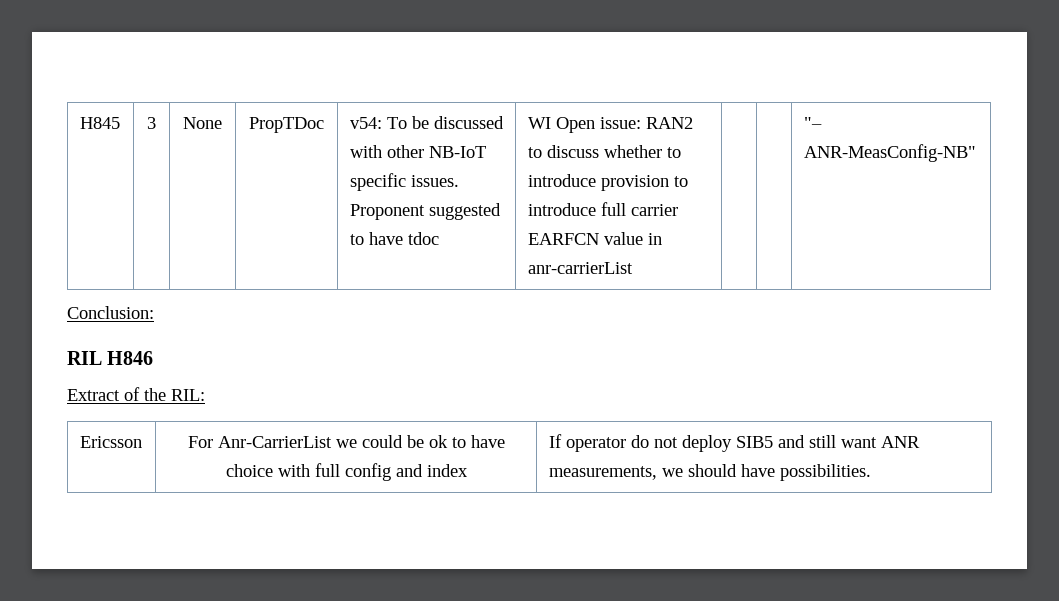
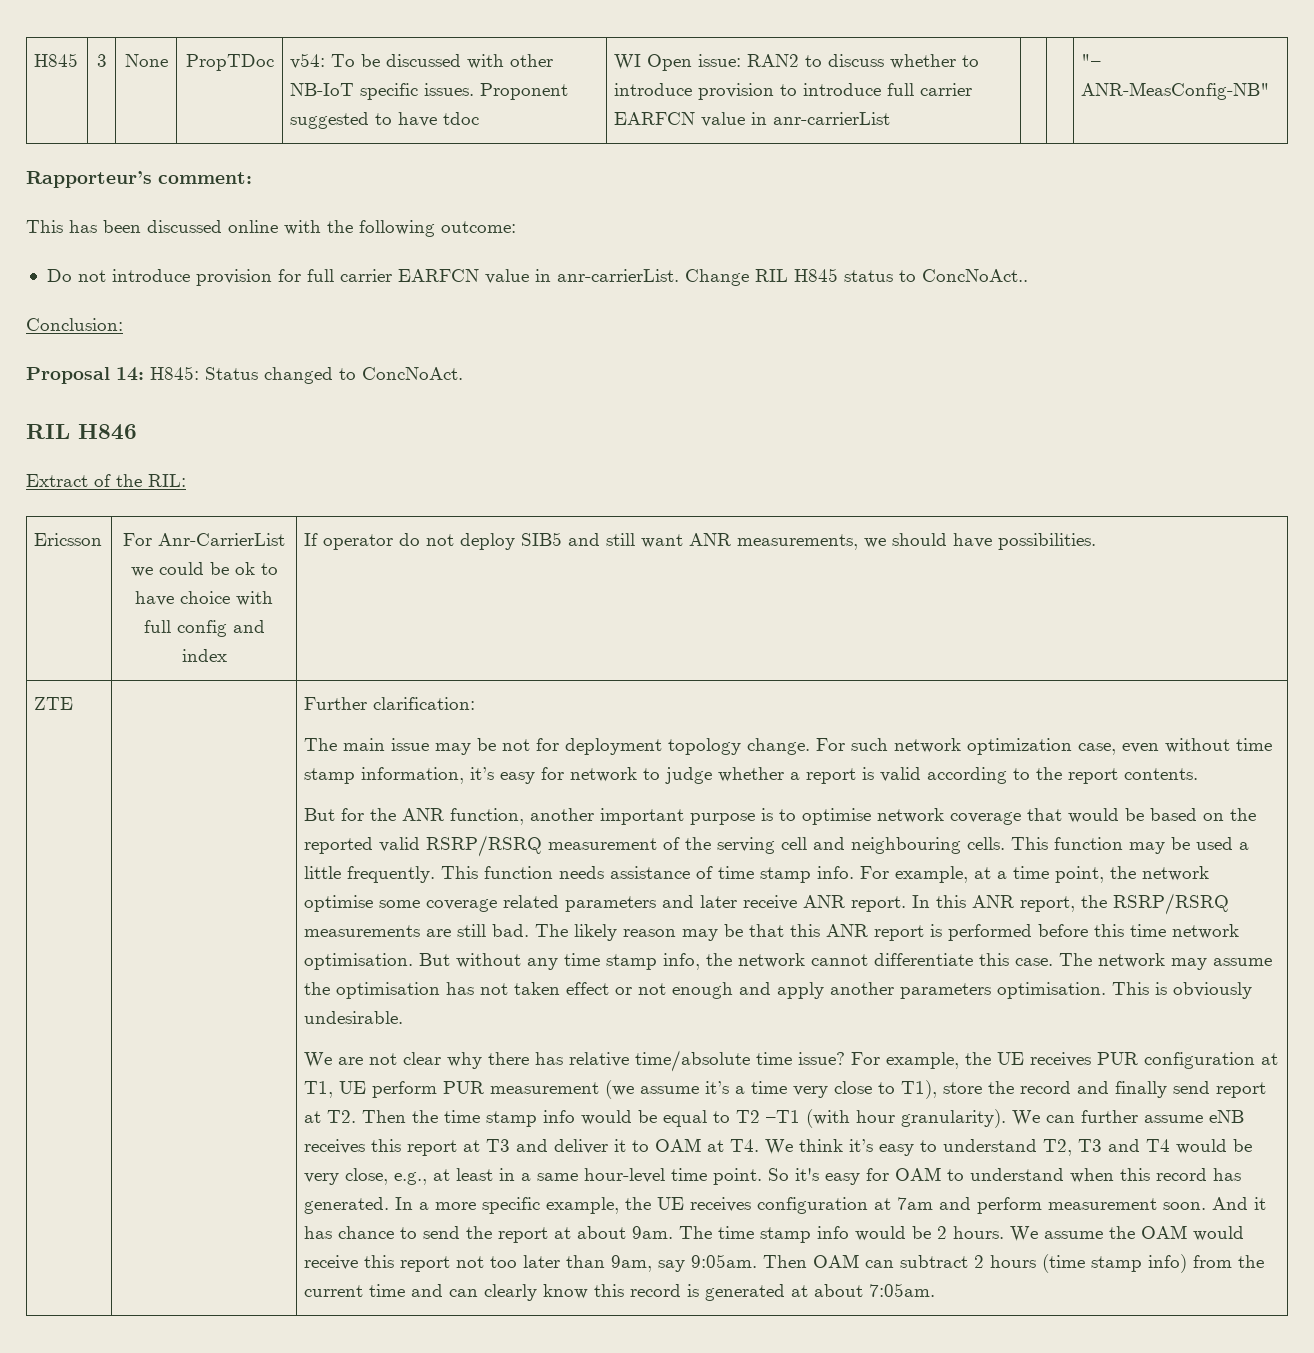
[67,306,154,319] Conclusion: -> [26,171,252,188] [26,220,516,237] [46,268,1028,286] [26,318,123,331] [26,366,463,384] Rapporteur’s comment: // This has been discussed online with the following outcome: // Do not introduce provision for full carrier EARFCN value in anr-carrierList. Change RIL H845 status to ConcNoAct.. // Conclusion: // Proposal 14: H845: Status changed to ConcNoAct.
(871, 472) none -> [34,697,74,710] [304,697,476,710] [304,738,1273,755] [304,767,1199,784] [304,808,1257,825] [304,835,1250,857] [304,866,1210,883] [304,893,1230,915] [304,924,1240,941] [304,953,1273,970] [304,982,1253,999] [304,1011,404,1024] [304,1050,1279,1072] [304,1080,1267,1099] [304,1109,1245,1128] [304,1138,1253,1156] [304,1167,1242,1185] [304,1197,1267,1214] [304,1225,1245,1243] [304,1254,1265,1273] [304,1283,936,1301] // ZTE | | Further clarification: // The main issue may be not for deployment topology change. For such network optimization case, even without time stamp information, it’s easy for network to judge whether a report is valid according to the report contents. // But for the ANR function, another important purpose is to optimise network coverage that would be based on the reported valid RSRP/RSRQ measurement of the serving cell and neighbouring cells. This function may be used a little frequently. This function needs assistance of time stamp info. For example, at a time point, the network optimise some coverage related parameters and later receive ANR report. In this ANR report, the RSRP/RSRQ measurements are still bad. The likely reason may be that this ANR report is performed before this time network optimisation. But without any time stamp info, the network cannot differentiate this case. The network may assume the optimisation has not taken effect or not enough and apply another parameters optimisation. This is obviously undesirable. // We are not clear why there has relative time/absolute time issue? For example, the UE receives PUR configuration at T1, UE perform PUR measurement (we assume it’s a time very close to T1), store the record and finally send report at T2. Then the time stamp info would be equal to T2 –T1 (with hour granularity). We can further assume eNB receives this report at T3 and deliver it to OAM at T4. We think it’s easy to understand T2, T3 and T4 would be very close, e.g., at least in a same hour-level time point. So it's easy for OAM to understand when this record has generated. In a more specific example, the UE receives configuration at 7am and perform measurement soon. And it has chance to send the report at about 9am. The time stamp info would be 2 hours. We assume the OAM would receive this report not too later than 9am, say 9:05am. Then OAM can subtract 2 hours (time stamp info) from the current time and can clearly know this record is generated at about 7:05am.

